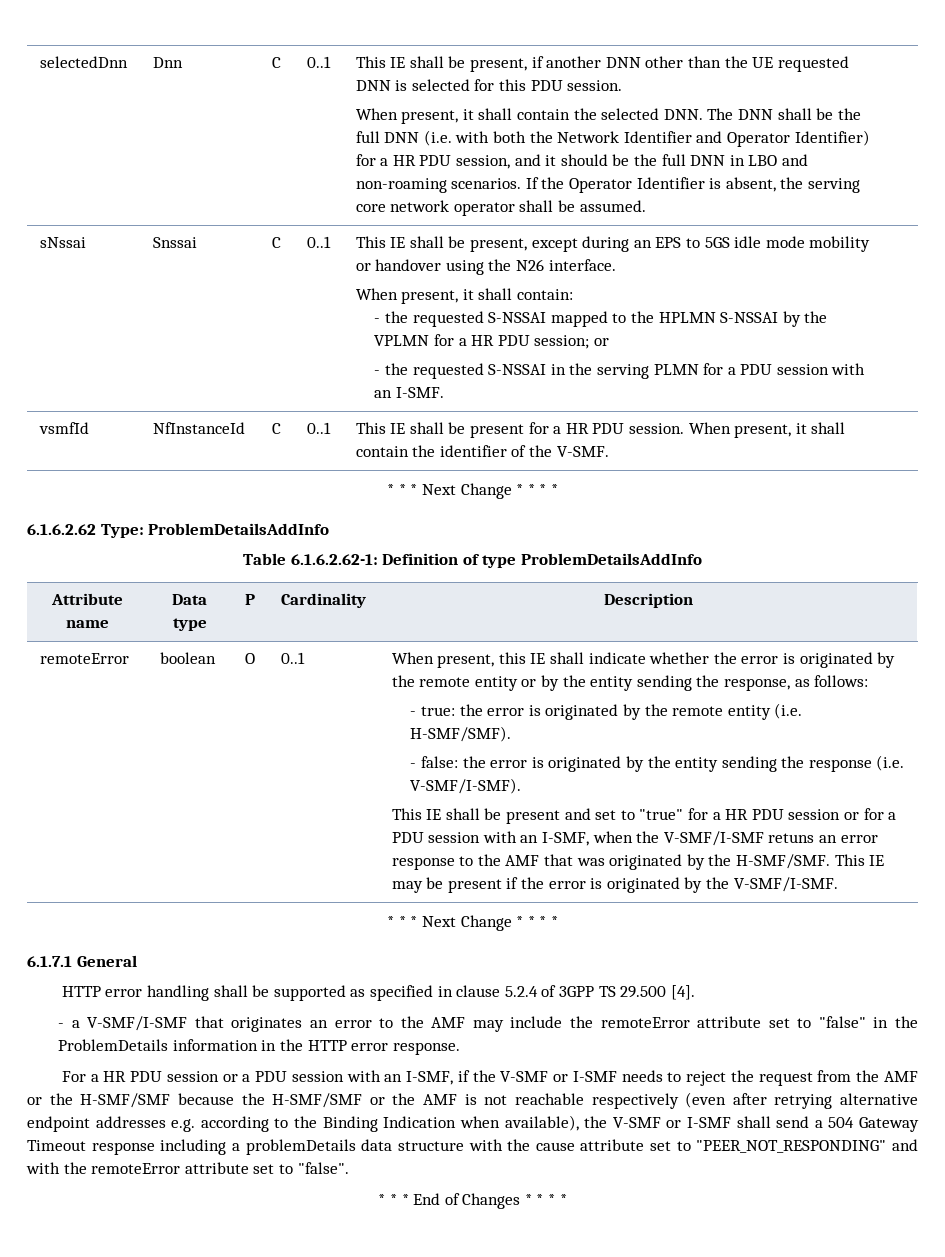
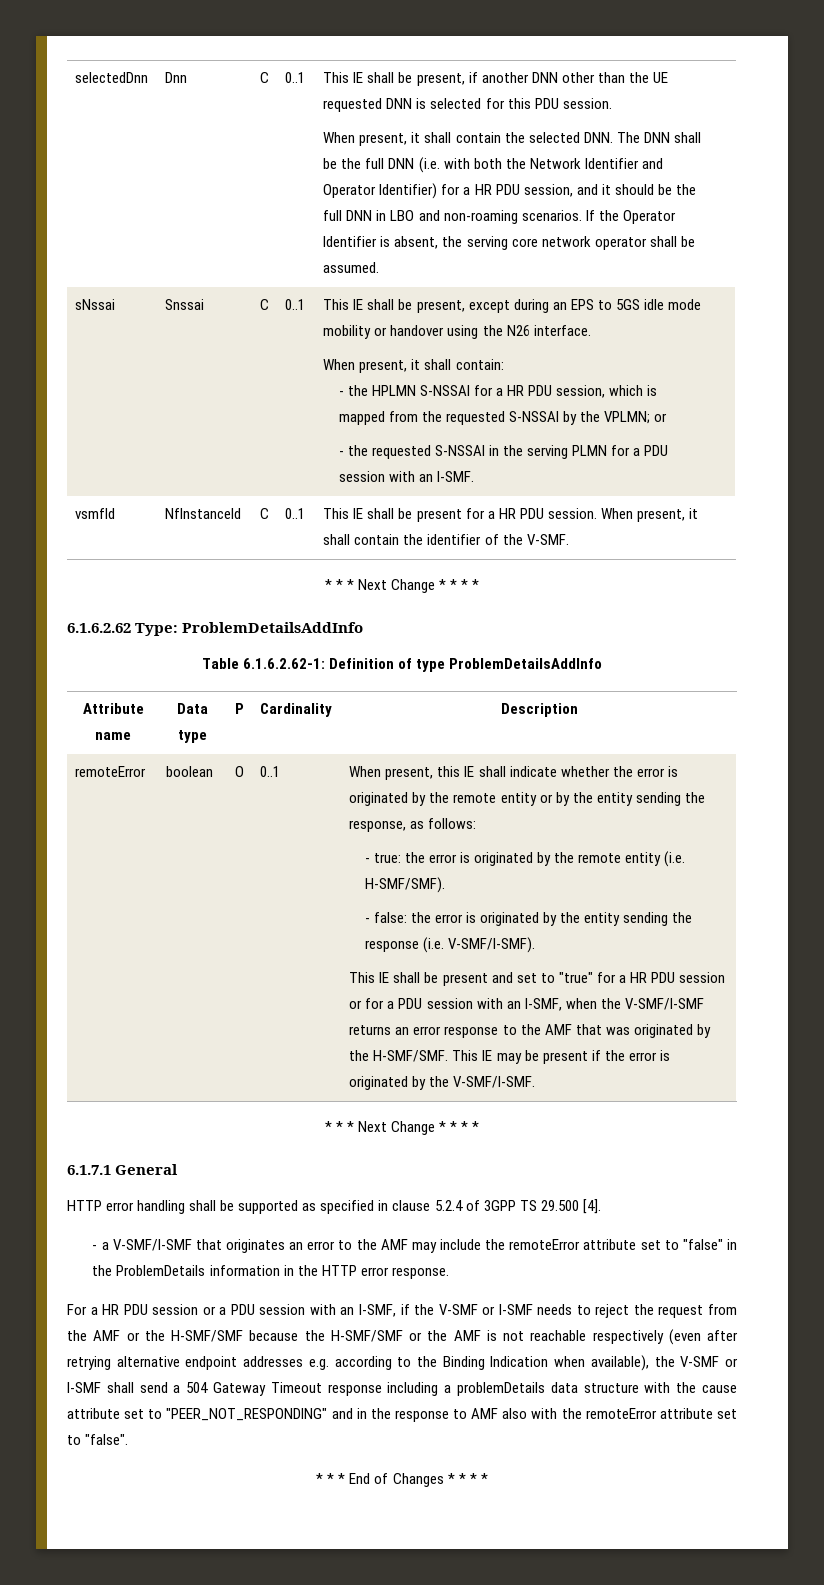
[412,311,828,327] [374,334,590,349] requested S-NSSAI mapped to the HPLMN S-NSSAI by the VPLMN for a HR PDU session; -> [371,385,658,398] [338,411,650,425] HPLMN S-NSSAI for a HR PDU session, which is mapped from the requested S-NSSAI by the VPLMN;
[768,833,815,843] retuns -> [349,1025,392,1035] returns
(918, 1145) none -> [356,1408,528,1422] in the response to AMF also

